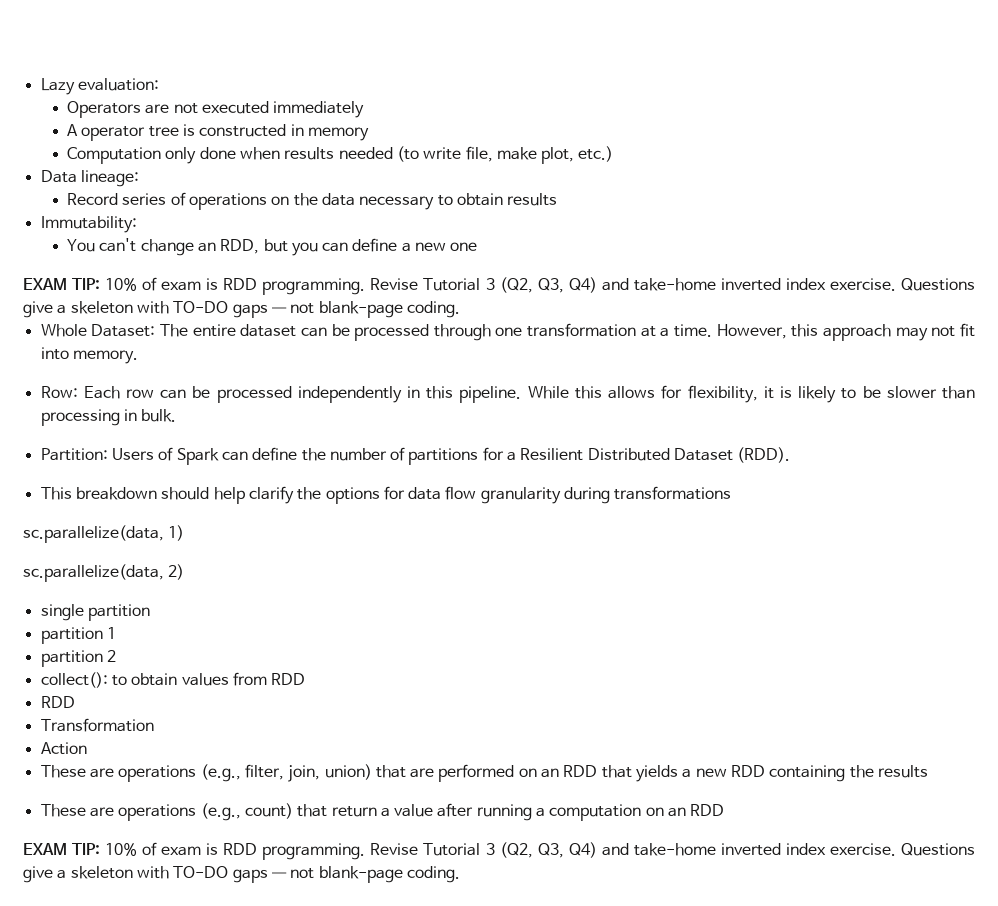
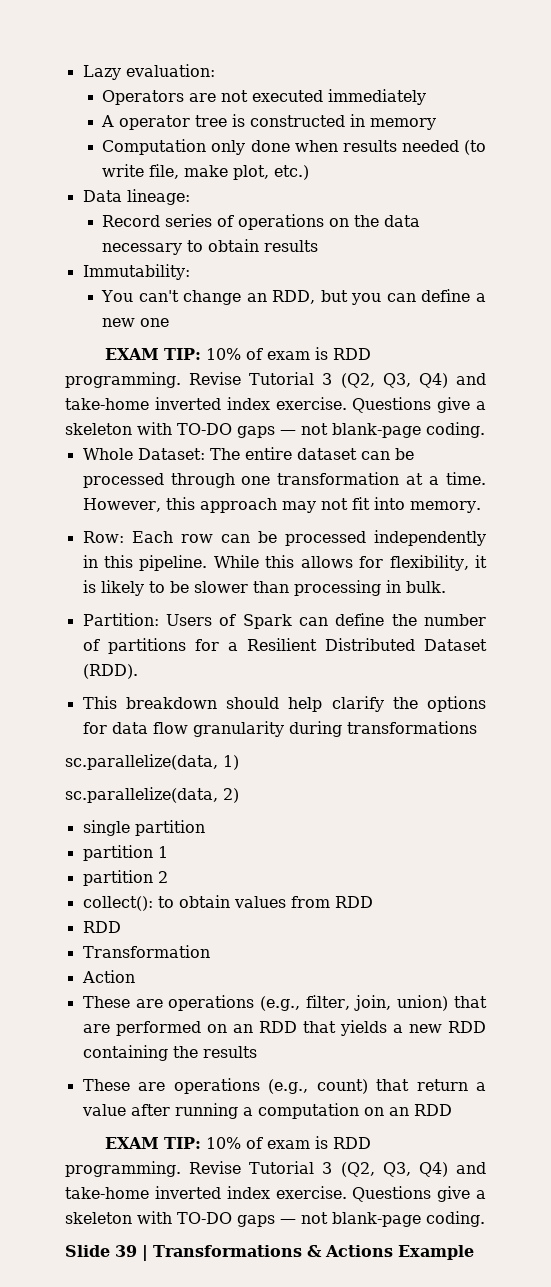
(460, 874) none -> [65,1245,474,1261] // Slide 39 | Transformations & Actions Example

